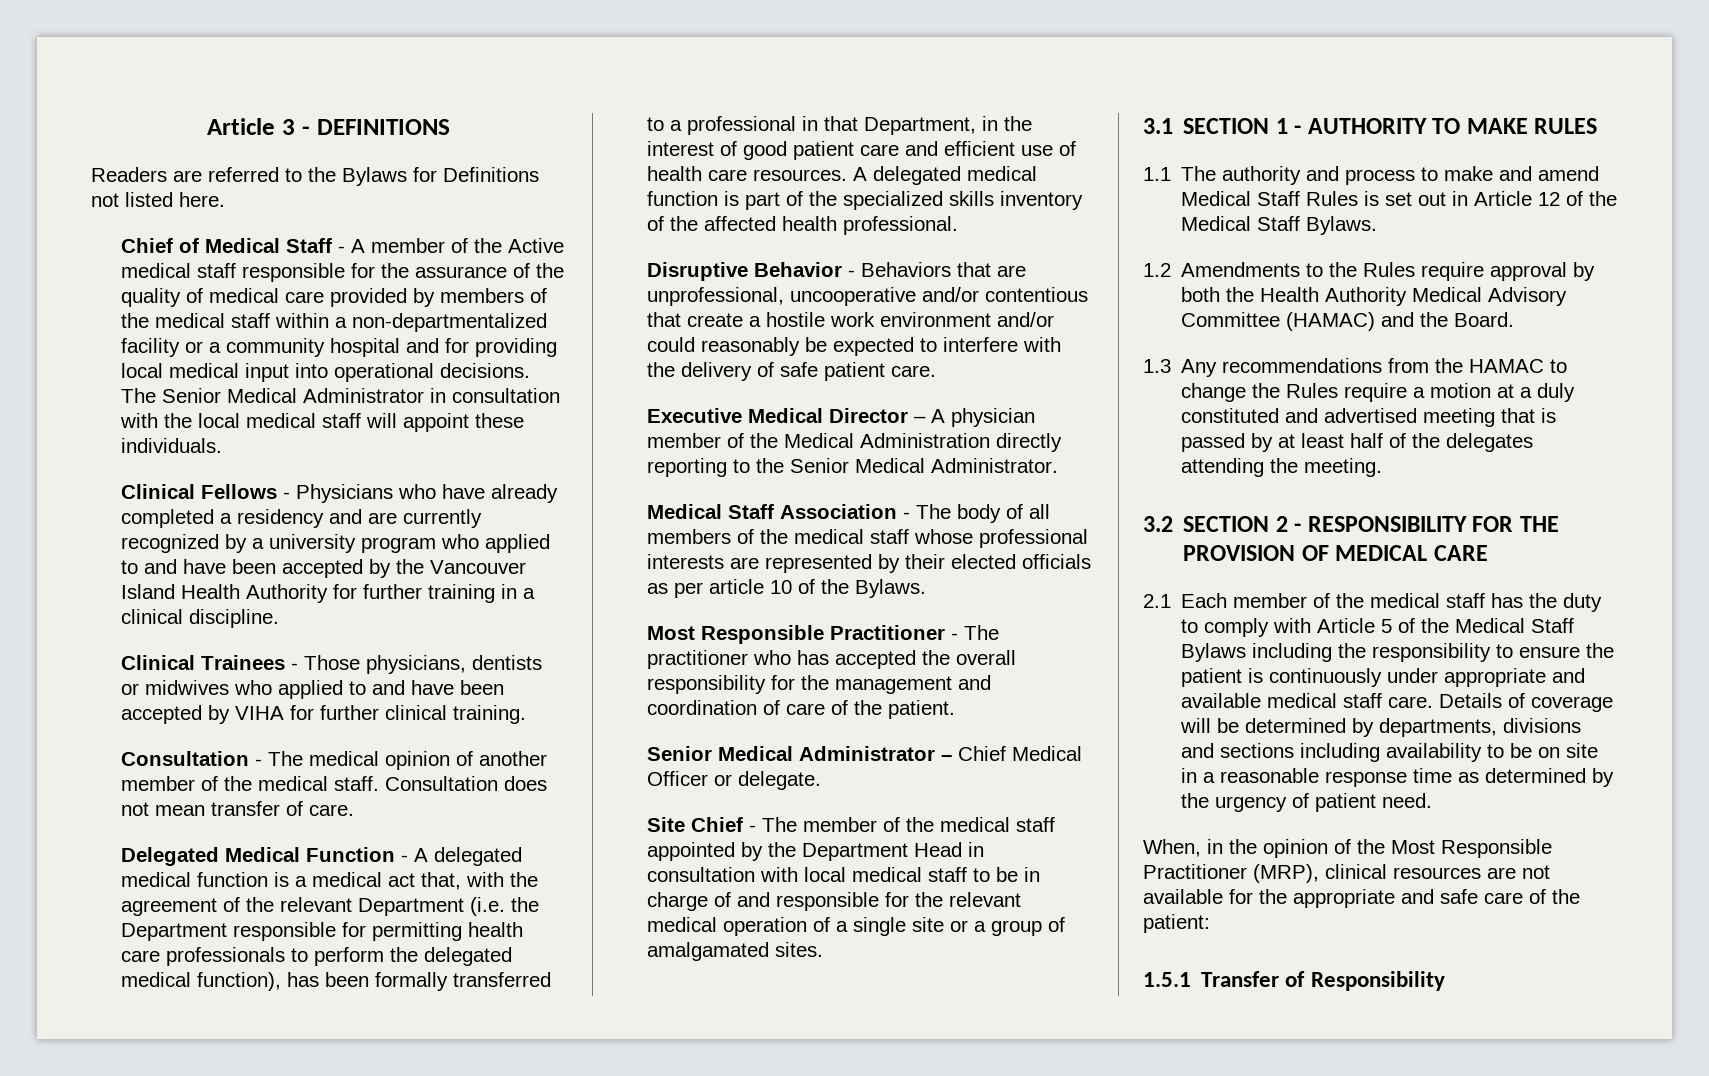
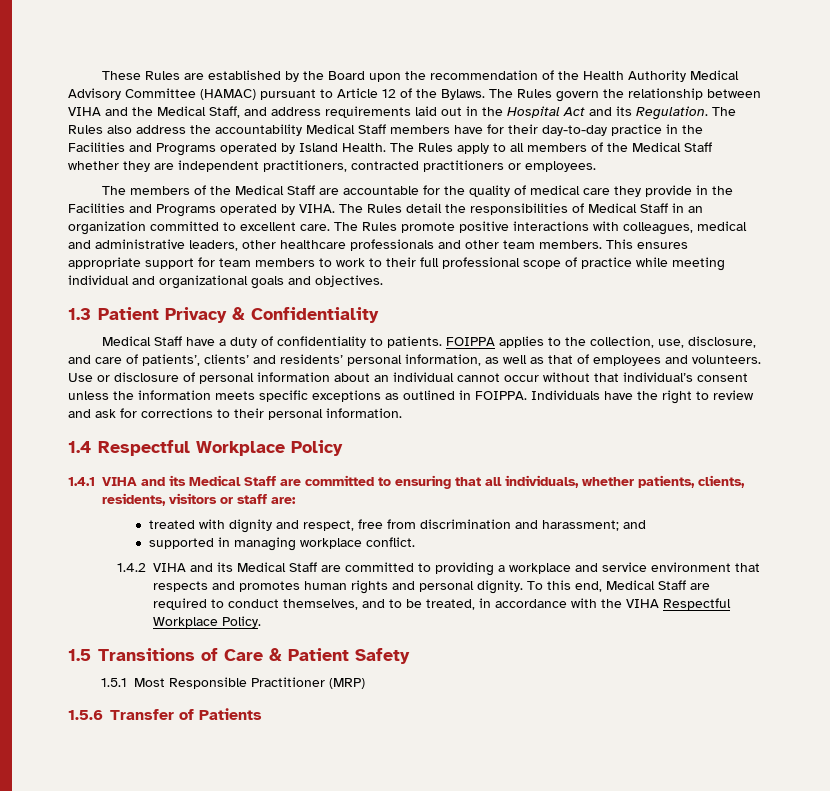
[207,118,450,135] [91,167,539,186] [91,192,225,207] [121,238,565,253] [121,263,565,282] [121,288,548,307] [121,313,548,332] [121,338,558,357] [121,363,531,382] [121,388,561,403] [120,413,525,432] [121,438,223,453] [121,484,559,503] [121,509,483,528] [121,534,551,553] [121,559,527,578] [121,584,536,603] [121,609,280,628] [121,655,543,674] [121,680,505,699] [121,705,527,724] [121,751,548,770] [121,776,548,791] [121,801,355,816] [121,847,523,866] [121,872,539,890] [121,897,540,916] [121,922,524,941] [121,947,513,966] [121,972,552,991] [647,116,1033,135] [647,141,1077,160] [647,166,1038,185] [647,191,1084,210] [647,216,959,235] [647,262,1027,281] [647,287,1089,306] [647,312,1055,327] [647,337,1062,356] [647,362,937,381] [647,408,1036,427] [647,433,1063,452] [647,458,1059,477] [647,504,1051,523] [647,529,1089,548] [647,554,1092,573] [647,579,927,598] [647,625,1000,644] [647,650,1017,669] [647,675,992,694] [647,700,956,719] [647,746,1083,761] [647,771,822,790] [647,817,1056,832] [647,842,985,861] [647,867,1041,882] [647,892,1022,911] [647,917,1066,936] [647,942,824,961] [1143,118,1598,134] [1143,166,1600,185] [1181,191,1618,206] [1181,216,1378,235] [1143,262,1596,281] [1181,287,1221,302] Article 3 - DEFINITIONS // Readers are referred to the Bylaws for Definitions not listed here. // Chief of Medical Staff - A member of the Active medical staff responsible for the assurance of the quality of medical care provided by members of the medical staff within a non-departmentalized facility or a community hospital and for providing local medical input into operational decisions. The Senior Medical Administrator in consultation with the local medical staff will appoint these individuals. // Clinical Fellows - Physicians who have already completed a residency and are currently recognized by a university program who applied to and have been accepted by the Vancouver Island Health Authority for further training in a clinical discipline. // Clinical Trainees - Those physicians, dentists or midwives who applied to and have been accepted by VIHA for further clinical training. // Consultation - The medical opinion of another member of the medical staff. Consultation does not mean transfer of care. // Delegated Medical Function - A delegated medical function is a medical act that, with the agreement of the relevant Department (i.e. the Department responsible for permitting health care professionals to perform the delegated medical function), has been formally transferred to a professional in that Department, in the interest of good patient care and efficient use of health care resources. A delegated medical function is part of the specialized skills inventory of the affected health professional. // Disruptive Behavior - Behaviors that are unprofessional, uncooperative and/or contentious that create a hostile work environment and/or could reasonably be expected to interfere with the delivery of safe patient care. // Executive Medical Director – A physician member of the Medical Administration directly reporting to the Senior Medical Administrator. // Medical Staff Association - The body of all members of the medical staff whose professional interests are represented by their elected officials as per article 10 of the Bylaws. // Most Responsible Practitioner - The practitioner who has accepted the overall responsibility for the management and coordination of care of the patient. // Senior Medical Administrator – Chief Medical Officer or delegate. // Site Chief - The member of the medical staff appointed by the Department Head in consultation with local medical staff to be in charge of and responsible for the relevant medical operation of a single site or a group of amalgamated sites. // 3.1 SECTION 1 - AUTHORITY TO MAKE RULES // 1.1 The authority and process to make and amend Medical Staff Rules is set out in Article 12 of the Medical Staff Bylaws. // 1.2 Amendments to the Rules require approval by both -> [102,70,555,82] These Rules are established by the Board upon the recommendation of
[1381,312,1515,327] [1143,358,1568,377] [1181,383,1576,402] [1181,408,1557,427] [1181,433,1534,452] [1181,458,1383,477] [1143,516,1559,532] [1183,545,1488,561] [1143,593,1603,612] [1181,618,1575,637] [1181,643,1615,662] [1181,668,1586,687] [1181,693,1614,712] [1180,718,1582,737] [1181,743,1599,762] [1181,768,1615,787] [1181,793,1433,812] [1143,839,1552,858] [1143,864,1550,883] [1143,889,1580,908] [1143,914,1210,933] [1143,972,1191,987] and the Board. // 1.3 Any recommendations from the HAMAC to change the Rules require a motion at a duly constituted and advertised meeting that is passed by at least half of the delegates attending the meeting. // 3.2 SECTION 2 - RESPONSIBILITY FOR THE PROVISION OF MEDICAL CARE // 2.1 Each member of the medical staff has the duty to comply with Article 5 of the Medical Staff Bylaws including the responsibility to ensure the patient is continuously under appropriate and available medical staff care. Details of coverage will be determined by departments, divisions and sections including availability to be on site in a reasonable response time as determined by the urgency of patient need. // When, in the opinion of the Most Responsible Practitioner (MRP), clinical resources are not available for the appropriate and safe care of the patient: // 1.5.1 -> [260,88,761,102] [68,106,736,120] [68,124,703,136] [68,142,712,156] [68,160,596,172] [102,185,734,197] [68,203,703,217] [68,221,747,235] [68,239,688,251] [68,257,725,271] [68,275,383,289] [68,307,379,323] [102,336,757,348] [68,354,761,366] [68,372,748,384] [68,390,754,404] [68,408,402,420] [68,440,343,456] [68,475,745,489] [102,493,296,506] [148,519,646,533] [148,537,415,551] [116,562,760,576] [152,580,710,594] [152,598,731,610] [152,616,261,628] [68,648,410,664] [100,677,365,689] [68,710,103,720] pursuant to Article 12 of the Bylaws. The Rules govern the relationship between VIHA and the Medical Staff, and address requirements laid out in the Hospital Act and its Regulation. The Rules also address the accountability Medical Staff members have for their day-to-day practice in the Facilities and Programs operated by Island Health. The Rules apply to all members of the Medical Staff whether they are independent practitioners, contracted practitioners or employees. // The members of the Medical Staff are accountable for the quality of medical care they provide in the Facilities and Programs operated by VIHA. The Rules detail the responsibilities of Medical Staff in an organization committed to excellent care. The Rules promote positive interactions with colleagues, medical and administrative leaders, other healthcare professionals and other team members. This ensures appropriate support for team members to work to their full professional scope of practice while meeting individual and organizational goals and objectives. // 1.3 Patient Privacy & Confidentiality // Medical Staff have a duty of confidentiality to patients. FOIPPA applies to the collection, use, disclosure, and care of patients’, clients’ and residents’ personal information, as well as that of employees and volunteers. Use or disclosure of personal information about an individual cannot occur without that individual’s consent unless the information meets specific exceptions as outlined in FOIPPA. Individuals have the right to review and ask for corrections to their personal information. // 1.4 Respectful Workplace Policy // 1.4.1 VIHA and its Medical Staff are committed to ensuring that all individuals, whether patients, clients, residents, visitors or staff are: // treated with dignity and respect, free from discrimination and harassment; and // supported in managing workplace conflict. // 1.4.2 VIHA and its Medical Staff are committed to providing a workplace and service environment that respects and promotes human rights and personal dignity. To this end, Medical Staff are required to conduct themselves, and to be treated, in accordance with the VIHA Respectful Workplace Policy. // 1.5 Transitions of Care & Patient Safety // 1.5.1 Most Responsible Practitioner (MRP) // 1.5.6
[1310,971,1445,991] Responsibility -> [199,708,262,720] Patients

